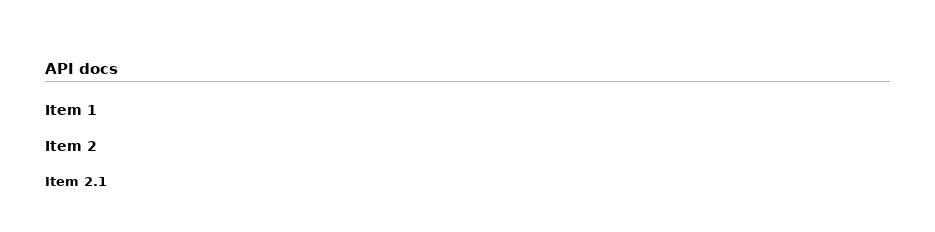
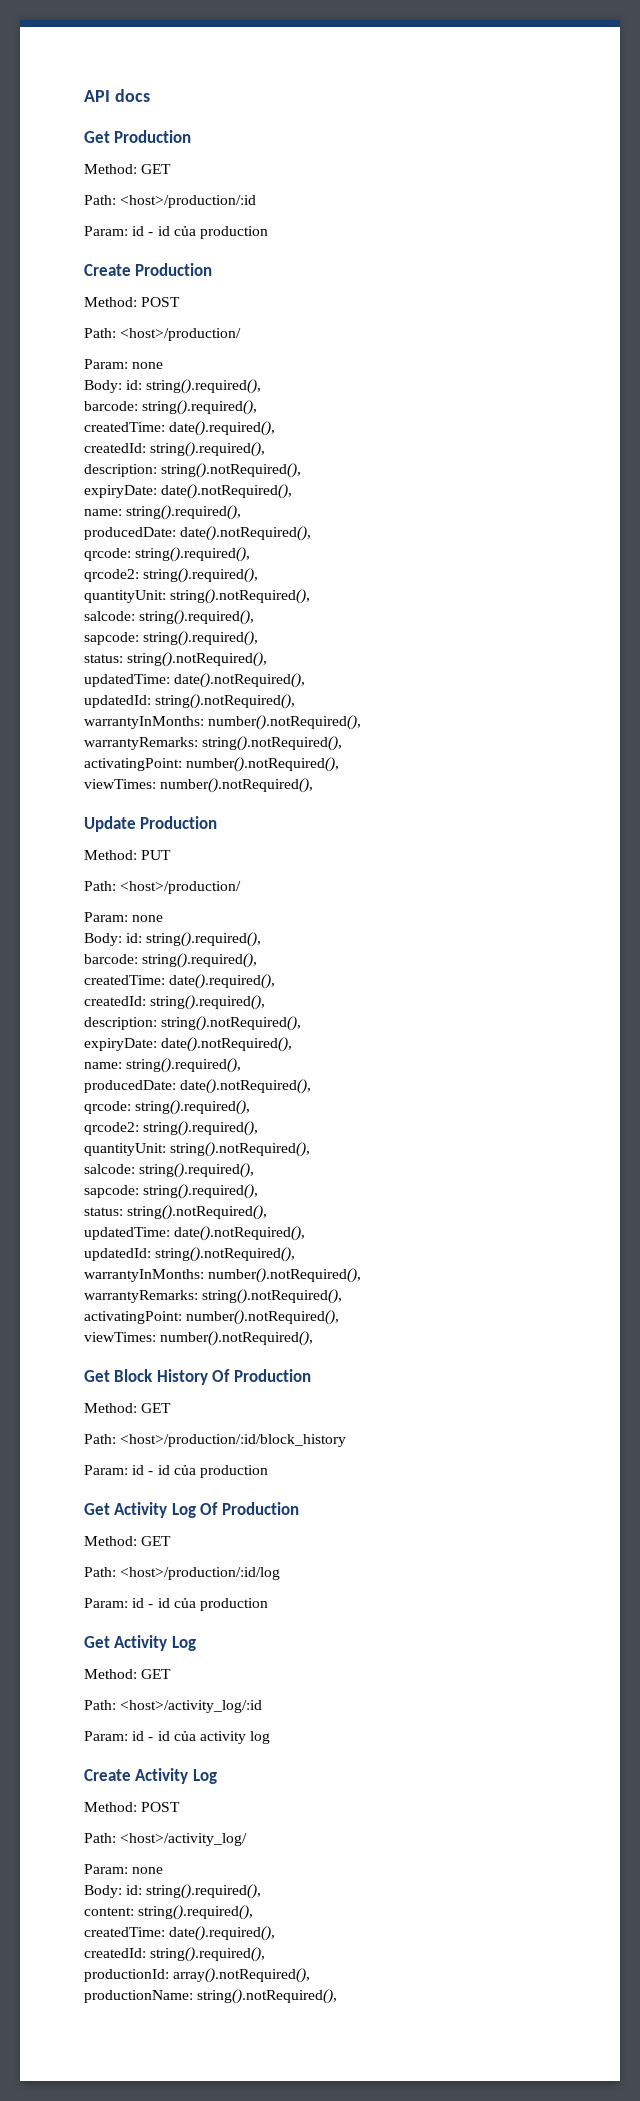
[45,105,97,115] [45,141,97,151] [45,177,107,186] Item 1 // Item 2 // Item 2.1 -> [84,130,192,143] [84,164,172,174] [84,195,257,208] [84,226,268,239] [84,263,213,276] [84,297,181,307] [84,328,242,341] [84,359,164,369] [84,379,262,394] [84,400,258,415] [84,421,276,436] [84,442,266,457] [84,463,302,478] [84,484,293,499] [84,505,242,520] [84,526,312,541] [84,547,251,562] [84,568,259,583] [84,589,311,604] [84,610,255,625] [84,631,259,646] [84,652,268,667] [84,673,306,688] [84,694,296,709] [84,715,362,730] [84,736,343,751] [84,757,340,772] [84,778,314,793] [84,816,218,832] [84,850,172,860] [84,881,242,894] [84,912,164,922] [84,932,262,947] [84,953,258,968] [84,974,276,989] [84,995,266,1010] [84,1016,302,1031] [84,1037,293,1052] [84,1058,242,1073] [84,1079,312,1094] [84,1100,251,1115] [84,1121,259,1136] [84,1142,311,1157] [84,1163,255,1178] [84,1184,259,1199] [84,1205,268,1220] [84,1226,306,1241] [84,1247,296,1262] [84,1268,362,1283] [84,1289,343,1304] [84,1310,340,1325] [84,1331,314,1346] [84,1369,311,1385] [84,1403,172,1413] [84,1434,347,1447] [84,1465,268,1478] [84,1502,299,1518] [84,1536,172,1546] [84,1567,281,1580] [84,1598,268,1611] [84,1635,196,1651] [84,1669,172,1679] [84,1700,263,1713] [84,1731,271,1744] [84,1768,217,1784] [84,1802,181,1812] [84,1833,248,1846] [84,1864,164,1874] [84,1884,262,1899] [84,1905,254,1920] [84,1926,276,1941] [84,1947,266,1962] [84,1968,311,1983] [84,1989,338,2004] Get Production // Method: GET // Path: <host>/production/:id // Param: id - id của production // Create Production // Method: POST // Path: <host>/production/ // Param: none // Body: id: string().required(), // barcode: string().required(), // createdTime: date().required(), // createdId: string().required(), // description: string().notRequired(), // expiryDate: date().notRequired(), // name: string().required(), // producedDate: date().notRequired(), // qrcode: string().required(), // qrcode2: string().required(), // quantityUnit: string().notRequired(), // salcode: string().required(), // sapcode: string().required(), // status: string().notRequired(), // updatedTime: date().notRequired(), // updatedId: string().notRequired(), // warrantyInMonths: number().notRequired(), // warrantyRemarks: string().notRequired(), // activatingPoint: number().notRequired(), // viewTimes: number().notRequired(), // Update Production // Method: PUT // Path: <host>/production/ // Param: none // Body: id: string().required(), // barcode: string().required(), // createdTime: date().required(), // createdId: string().required(), // description: string().notRequired(), // expiryDate: date().notRequired(), // name: string().required(), // producedDate: date().notRequired(), // qrcode: string().required(), // qrcode2: string().required(), // quantityUnit: string().notRequired(), // salcode: string().required(), // sapcode: string().required(), // status: string().notRequired(), // updatedTime: date().notRequired(), // updatedId: string().notRequired(), // warrantyInMonths: number().notRequired(), // warrantyRemarks: string().notRequired(), // activatingPoint: number().notRequired(), // viewTimes: number().notRequired(), // Get Block History Of Production // Method: GET // Path: <host>/production/:id/block_history // Param: id - id của production // Get Activity Log Of Production // Method: GET // Path: <host>/production/:id/log // Param: id - id của production // Get Activity Log // Method: GET // Path: <host>/activity_log/:id // Param: id - id của activity log // Create Activity Log // Method: POST // Path: <host>/activity_log/ // Param: none // Body: id: string().required(), // content: string().required(), // createdTime: date().required(), // createdId: string().required(), // productionId: array().notRequired(), // productionName: string().notRequired(),

